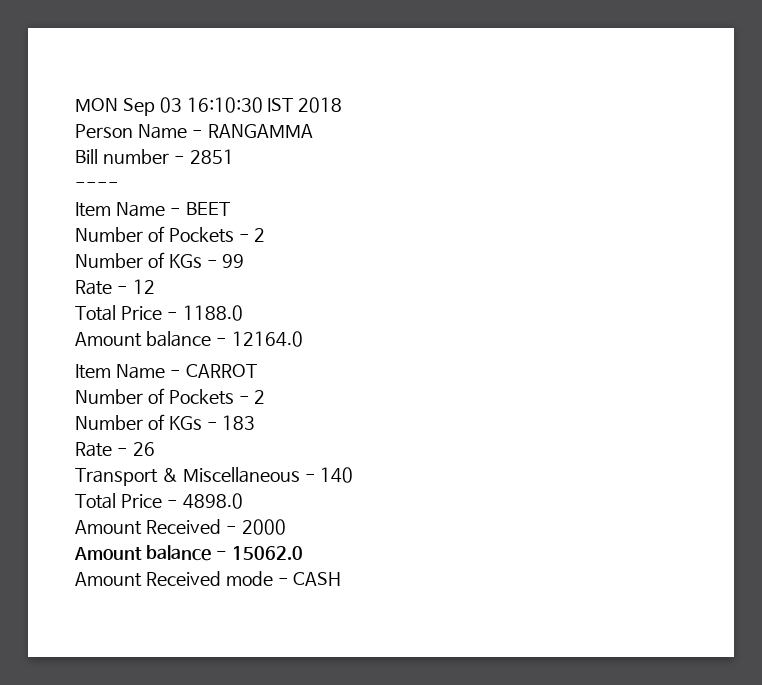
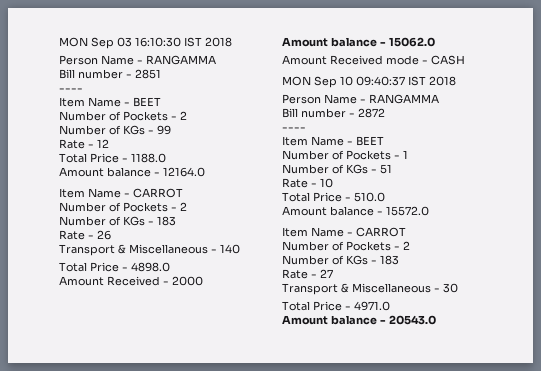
(342, 579) none -> [282,76,456,88] [282,94,439,104] [282,108,385,118] [282,127,306,131] [282,136,384,146] [282,150,408,160] [282,164,392,174] [282,178,333,188] [282,192,385,202] [282,206,429,216] [282,227,406,237] [282,241,410,251] [282,255,399,265] [282,269,333,279] [282,283,458,295] [282,301,390,311] [282,315,436,325] // MON Sep 10 09:40:37 IST 2018 // Person Name - RANGAMMA // Bill number - 2872 // ---- // Item Name - BEET // Number of Pockets - 1 // Number of KGs - 51 // Rate - 10 // Total Price - 510.0 // Amount balance - 15572.0 // Item Name - CARROT // Number of Pockets - 2 // Number of KGs - 183 // Rate - 27 // Transport & Miscellaneous - 30 // Total Price - 4971.0 // Amount balance - 20543.0

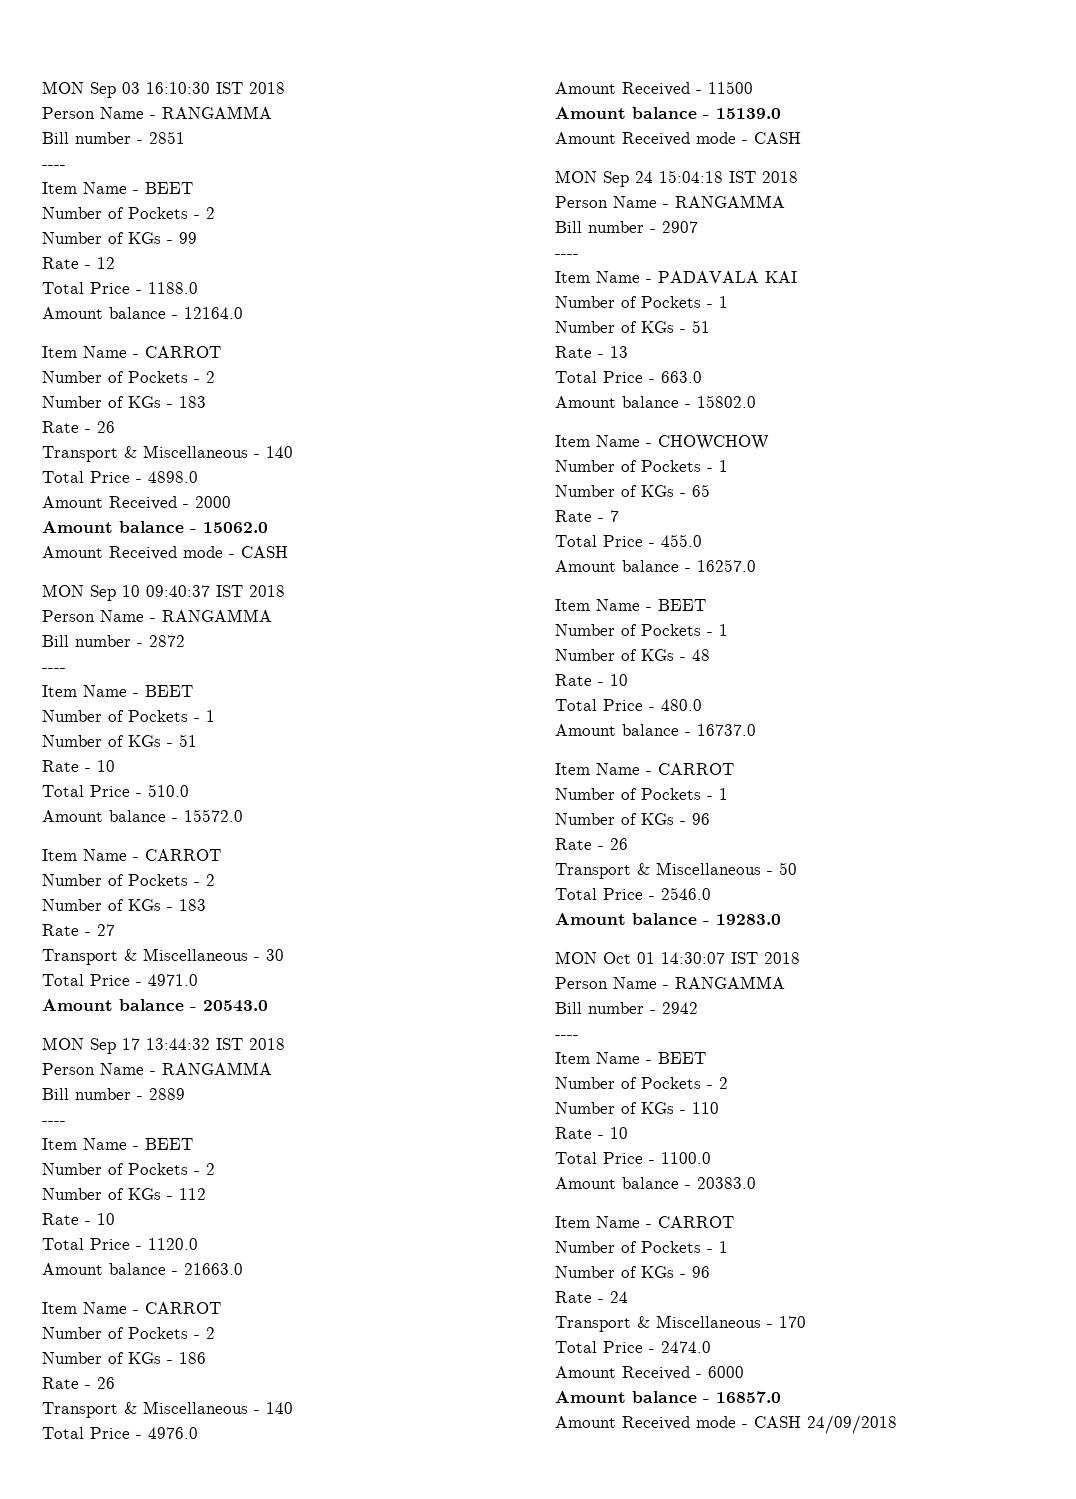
(436, 320) none -> [42,1037,285,1054] [42,1062,272,1075] [42,1088,185,1100] [42,1121,66,1125] [42,1138,193,1150] [42,1163,215,1175] [42,1188,206,1200] [42,1213,115,1225] [42,1238,198,1250] [42,1263,243,1275] [42,1302,221,1314] [42,1327,215,1339] [42,1352,206,1364] [42,1377,115,1389] [42,1401,293,1418] [42,1427,198,1439] [555,81,753,96] [555,107,781,119] [555,132,801,146] [555,170,798,187] [555,195,785,208] [555,221,698,233] [555,254,579,258] [555,271,797,283] [555,296,728,308] [555,320,710,333] [555,346,628,358] [555,371,702,383] [555,395,756,408] [555,435,769,450] [555,460,728,472] [555,484,710,497] [555,510,619,522] [555,534,702,547] [555,559,756,572] [555,599,706,611] [555,624,728,636] [555,649,710,661] [555,674,628,686] [555,699,702,711] [555,724,756,736] [555,763,734,775] [555,788,728,800] [555,813,710,825] [555,838,628,850] [555,862,797,879] [555,887,711,900] [555,913,781,925] [555,951,800,964] [555,976,785,989] [555,1002,698,1014] [555,1035,579,1039] [555,1052,706,1064] [555,1077,728,1089] [555,1102,719,1114] [555,1127,628,1139] [555,1152,711,1164] [555,1177,756,1189] [555,1216,734,1228] [555,1241,728,1253] [555,1266,710,1278] [555,1291,628,1303] [555,1315,806,1332] [555,1341,711,1353] [555,1366,744,1380] [555,1391,781,1403] [555,1415,897,1434] // MON Sep 17 13:44:32 IST 2018 // Person Name - RANGAMMA // Bill number - 2889 // ---- // Item Name - BEET // Number of Pockets - 2 // Number of KGs - 112 // Rate - 10 // Total Price - 1120.0 // Amount balance - 21663.0 // Item Name - CARROT // Number of Pockets - 2 // Number of KGs - 186 // Rate - 26 // Transport & Miscellaneous - 140 // Total Price - 4976.0 // Amount Received - 11500 // Amount balance - 15139.0 // Amount Received mode - CASH // MON Sep 24 15:04:18 IST 2018 // Person Name - RANGAMMA // Bill number - 2907 // ---- // Item Name - PADAVALA KAI // Number of Pockets - 1 // Number of KGs - 51 // Rate - 13 // Total Price - 663.0 // Amount balance - 15802.0 // Item Name - CHOWCHOW // Number of Pockets - 1 // Number of KGs - 65 // Rate - 7 // Total Price - 455.0 // Amount balance - 16257.0 // Item Name - BEET // Number of Pockets - 1 // Number of KGs - 48 // Rate - 10 // Total Price - 480.0 // Amount balance - 16737.0 // Item Name - CARROT // Number of Pockets - 1 // Number of KGs - 96 // Rate - 26 // Transport & Miscellaneous - 50 // Total Price - 2546.0 // Amount balance - 19283.0 // MON Oct 01 14:30:07 IST 2018 // Person Name - RANGAMMA // Bill number - 2942 // ---- // Item Name - BEET // Number of Pockets - 2 // Number of KGs - 110 // Rate - 10 // Total Price - 1100.0 // Amount balance - 20383.0 // Item Name - CARROT // Number of Pockets - 1 // Number of KGs - 96 // Rate - 24 // Transport & Miscellaneous - 170 // Total Price - 2474.0 // Amount Received - 6000 // Amount balance - 16857.0 // Amount Received mode - CASH 24/09/2018

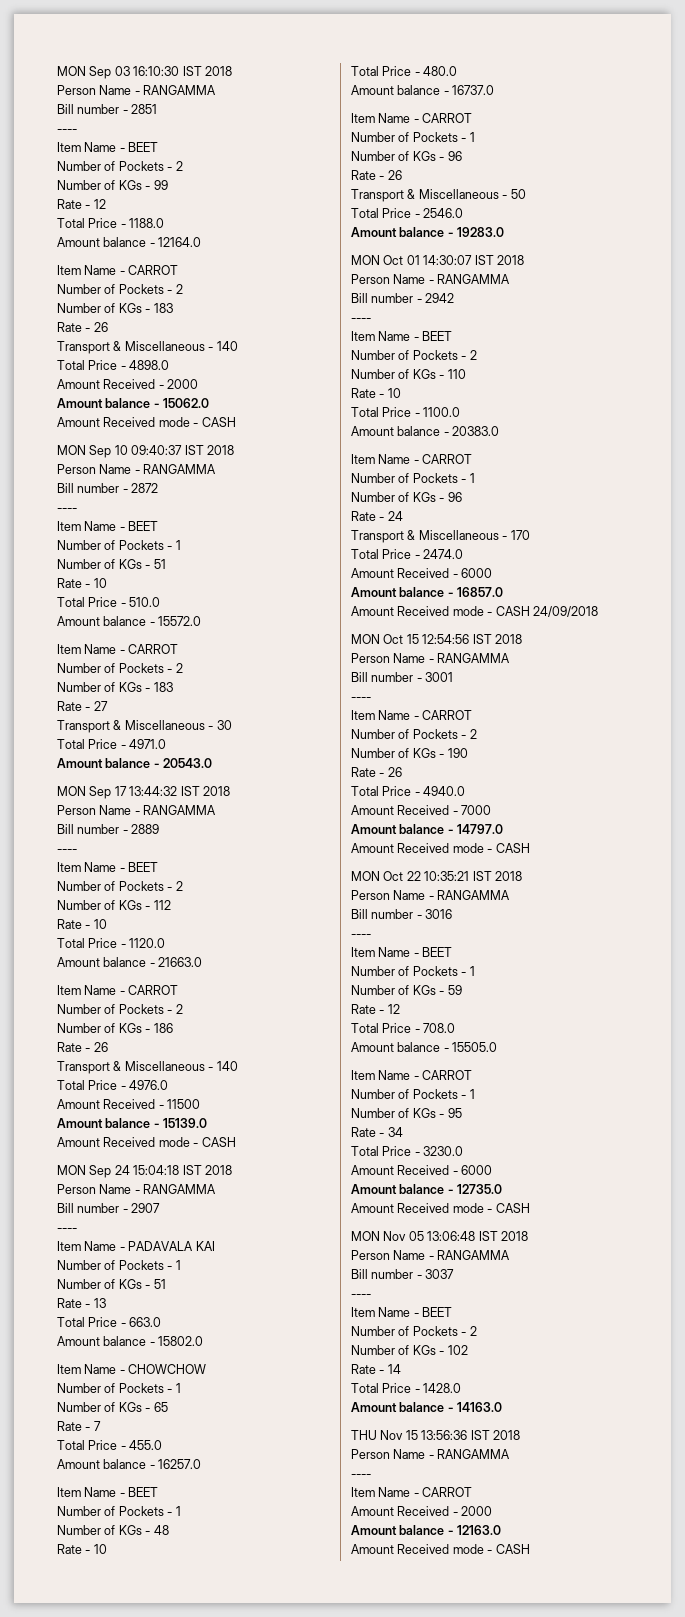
(897, 1424) none -> [351,634,522,644] [351,653,511,663] [351,672,454,682] [351,697,371,701] [351,710,473,720] [351,729,477,739] [351,748,468,758] [351,767,402,777] [351,786,466,796] [351,805,492,815] [351,824,504,834] [351,843,530,853] [351,871,522,881] [351,890,511,900] [351,909,453,919] [351,934,371,938] [351,947,453,957] [351,966,475,976] [351,985,462,995] [351,1004,400,1014] [351,1023,456,1033] [351,1042,498,1052] [351,1070,473,1080] [351,1089,475,1099] [351,1108,462,1118] [351,1127,403,1137] [351,1146,464,1156] [351,1165,493,1175] [351,1184,503,1194] [351,1203,530,1213] [351,1231,528,1241] [351,1250,511,1260] [351,1269,455,1279] [351,1294,371,1298] [351,1307,453,1317] [351,1326,477,1336] [351,1345,468,1355] [351,1364,401,1374] [351,1383,462,1393] [351,1402,503,1412] [351,1430,520,1440] [351,1449,511,1459] [351,1474,371,1478] [351,1487,473,1497] [351,1506,493,1516] [351,1525,502,1535] [351,1544,530,1554] // MON Oct 15 12:54:56 IST 2018 // Person Name - RANGAMMA // Bill number - 3001 // ---- // Item Name - CARROT // Number of Pockets - 2 // Number of KGs - 190 // Rate - 26 // Total Price - 4940.0 // Amount Received - 7000 // Amount balance - 14797.0 // Amount Received mode - CASH // MON Oct 22 10:35:21 IST 2018 // Person Name - RANGAMMA // Bill number - 3016 // ---- // Item Name - BEET // Number of Pockets - 1 // Number of KGs - 59 // Rate - 12 // Total Price - 708.0 // Amount balance - 15505.0 // Item Name - CARROT // Number of Pockets - 1 // Number of KGs - 95 // Rate - 34 // Total Price - 3230.0 // Amount Received - 6000 // Amount balance - 12735.0 // Amount Received mode - CASH // MON Nov 05 13:06:48 IST 2018 // Person Name - RANGAMMA // Bill number - 3037 // ---- // Item Name - BEET // Number of Pockets - 2 // Number of KGs - 102 // Rate - 14 // Total Price - 1428.0 // Amount balance - 14163.0 // THU Nov 15 13:56:36 IST 2018 // Person Name - RANGAMMA // ---- // Item Name - CARROT // Amount Received - 2000 // Amount balance - 12163.0 // Amount Received mode - CASH

